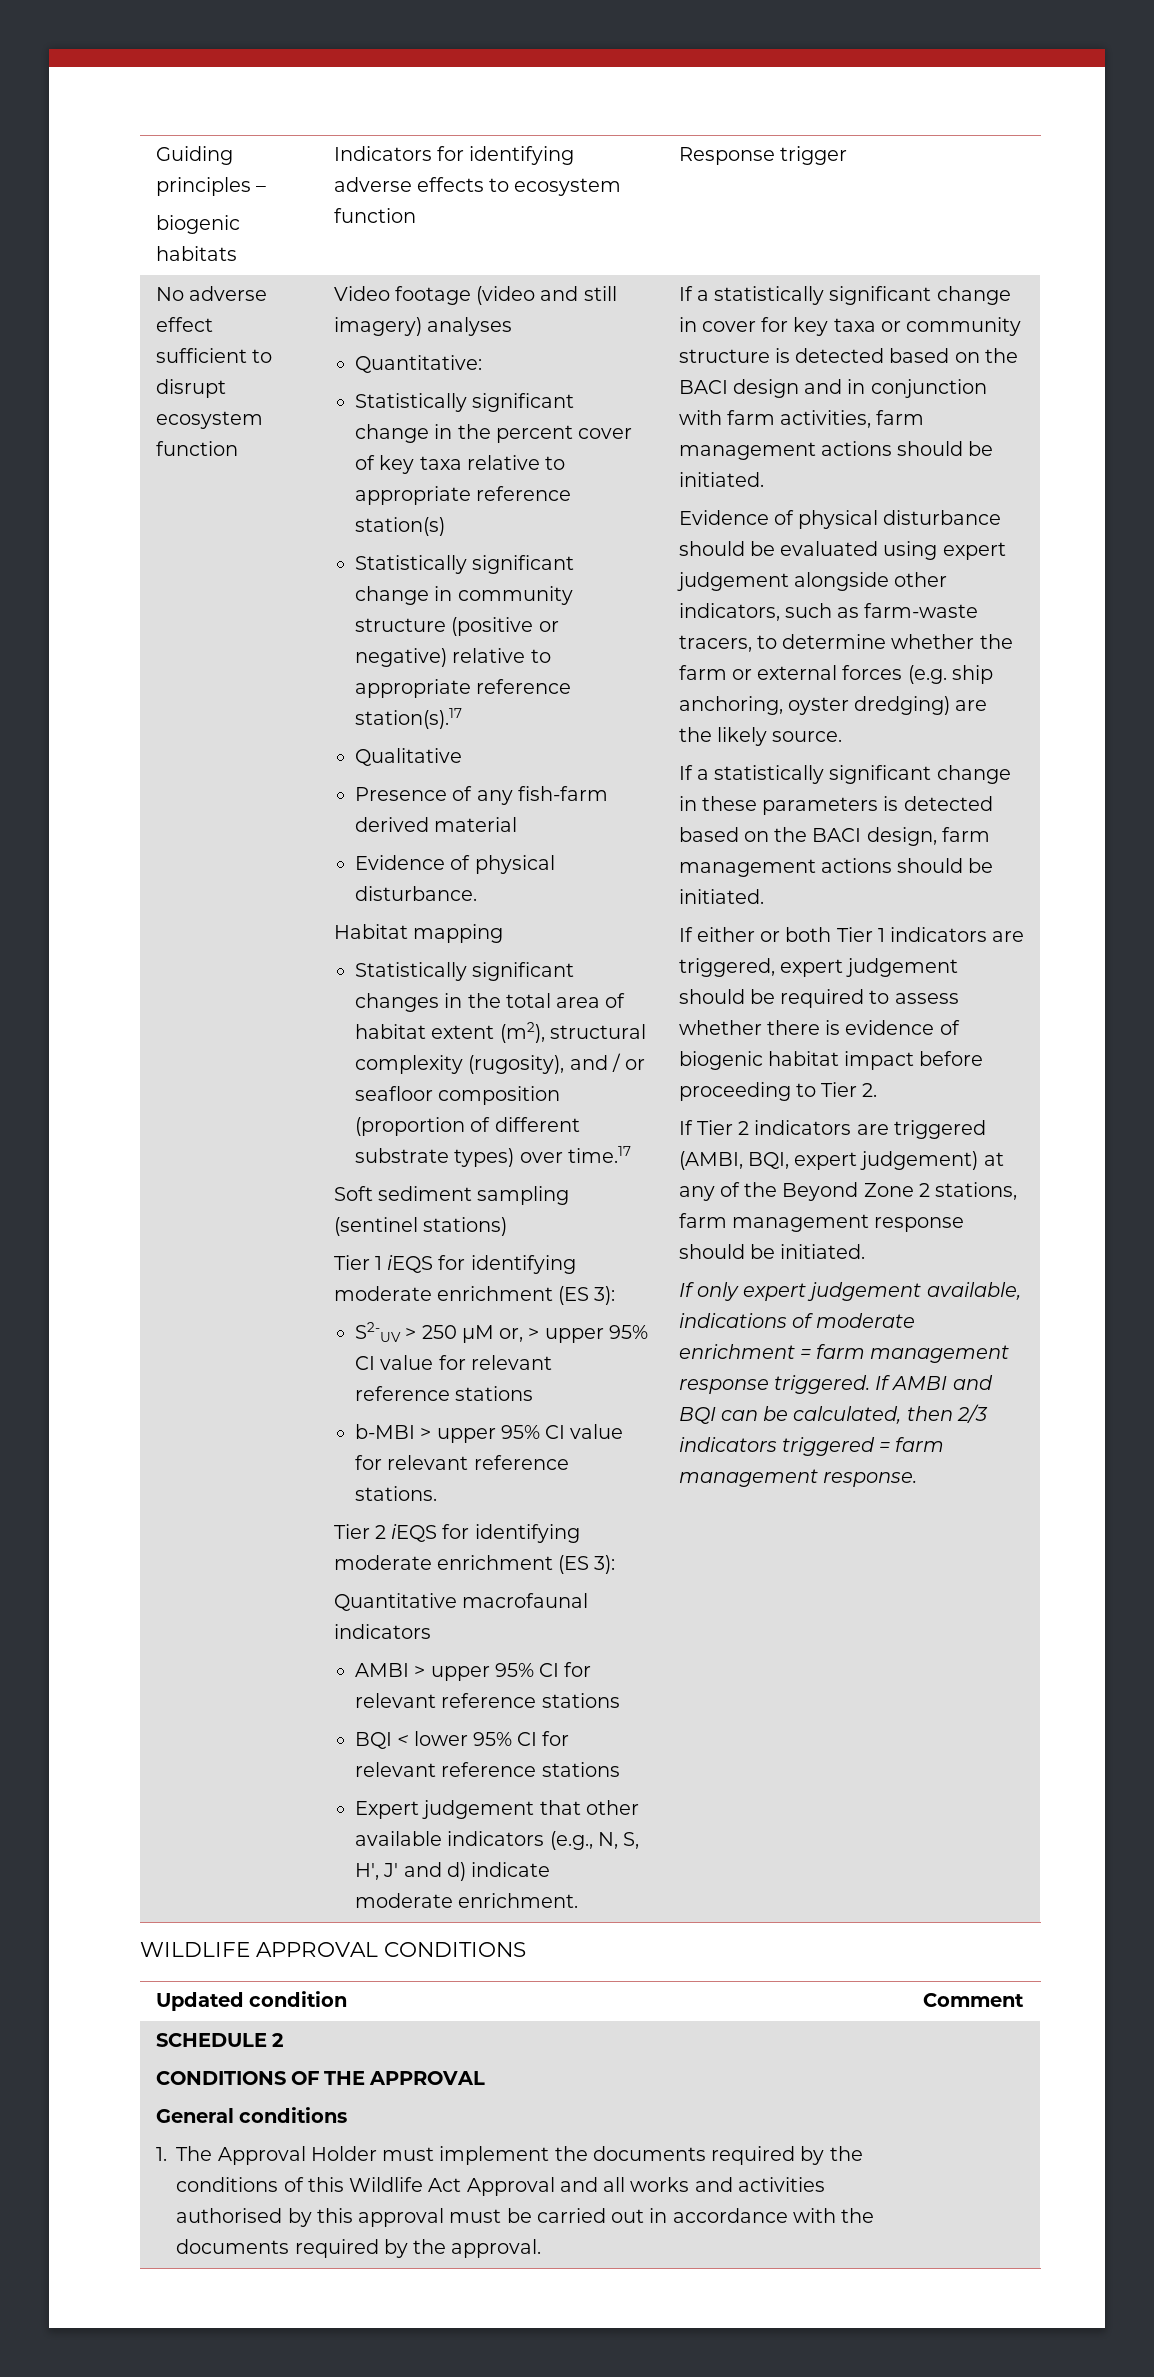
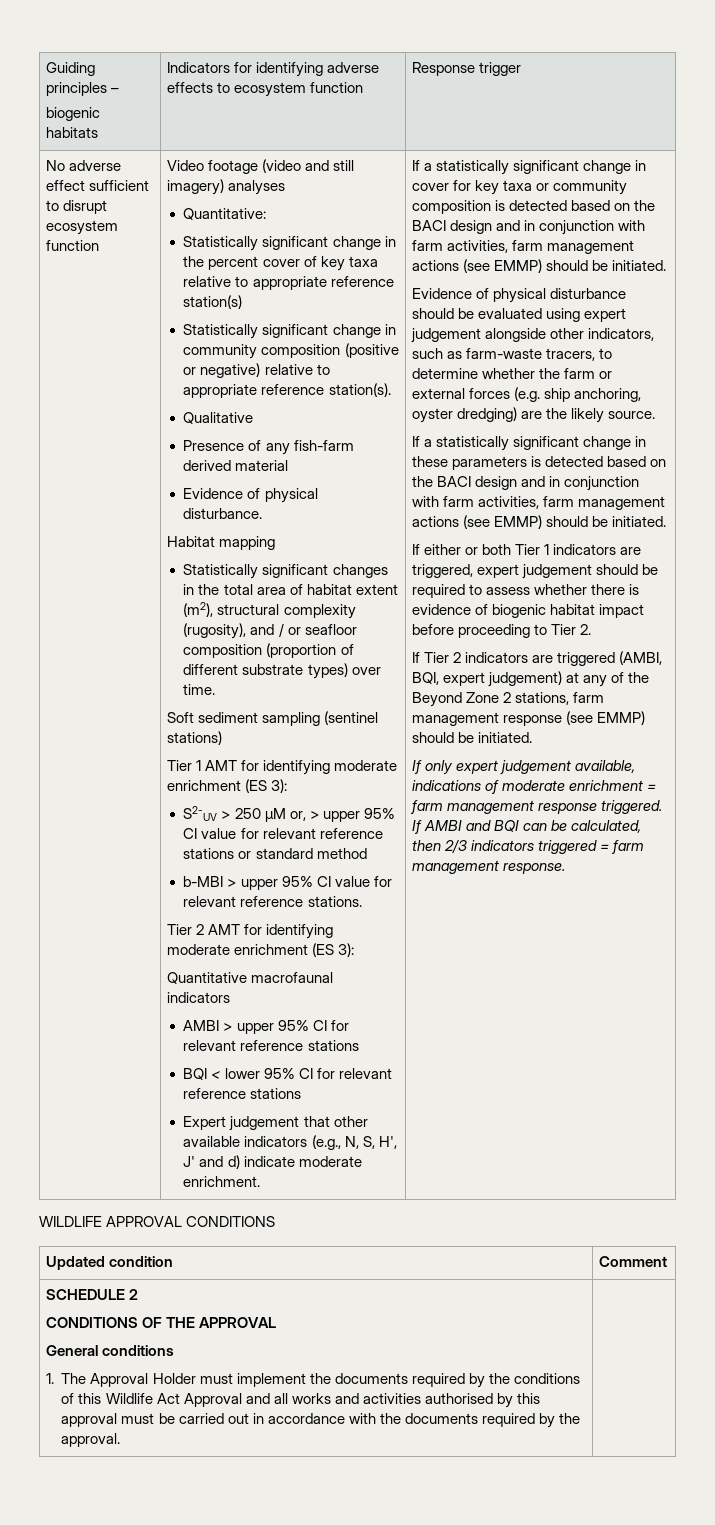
[355,618,447,632] structure -> [261,344,341,358] composition
[355,708,463,729] station(s).17 -> [328,383,391,397] station(s).
[567,1146,631,1163] time.17 -> [183,684,216,695] time.
[387,1255,434,1273] iEQS -> [205,760,238,771] AMT
(534, 1393) none -> [238,848,367,859] or standard method
[391,1524,438,1542] iEQS -> [208,924,241,935] AMT
[678,349,770,363] structure -> [411,200,491,214] composition
(892, 448) none -> [462,259,543,273] (see EMMP)
[866,827,990,846] [678,858,892,877] design, farm management actions -> [475,476,640,491] [411,496,666,510] [411,515,543,529] design and in conjunction with farm activities, farm management actions (see EMMP)
(965, 1224) none -> [566,711,646,725] (see EMMP)

